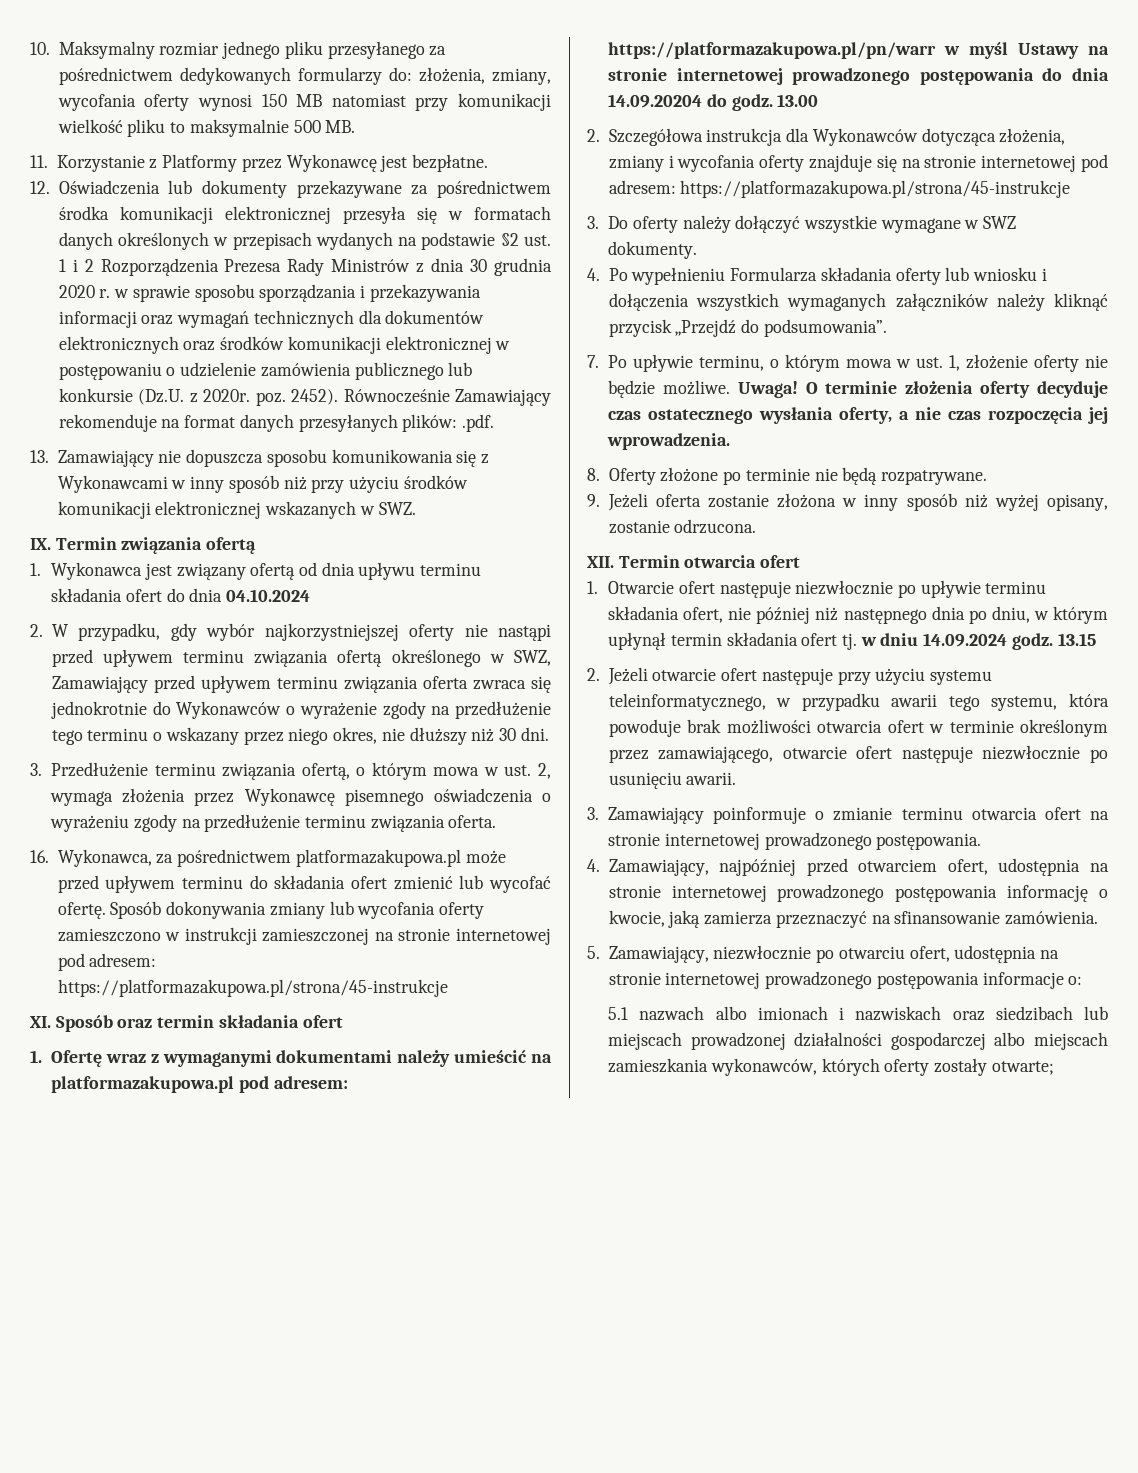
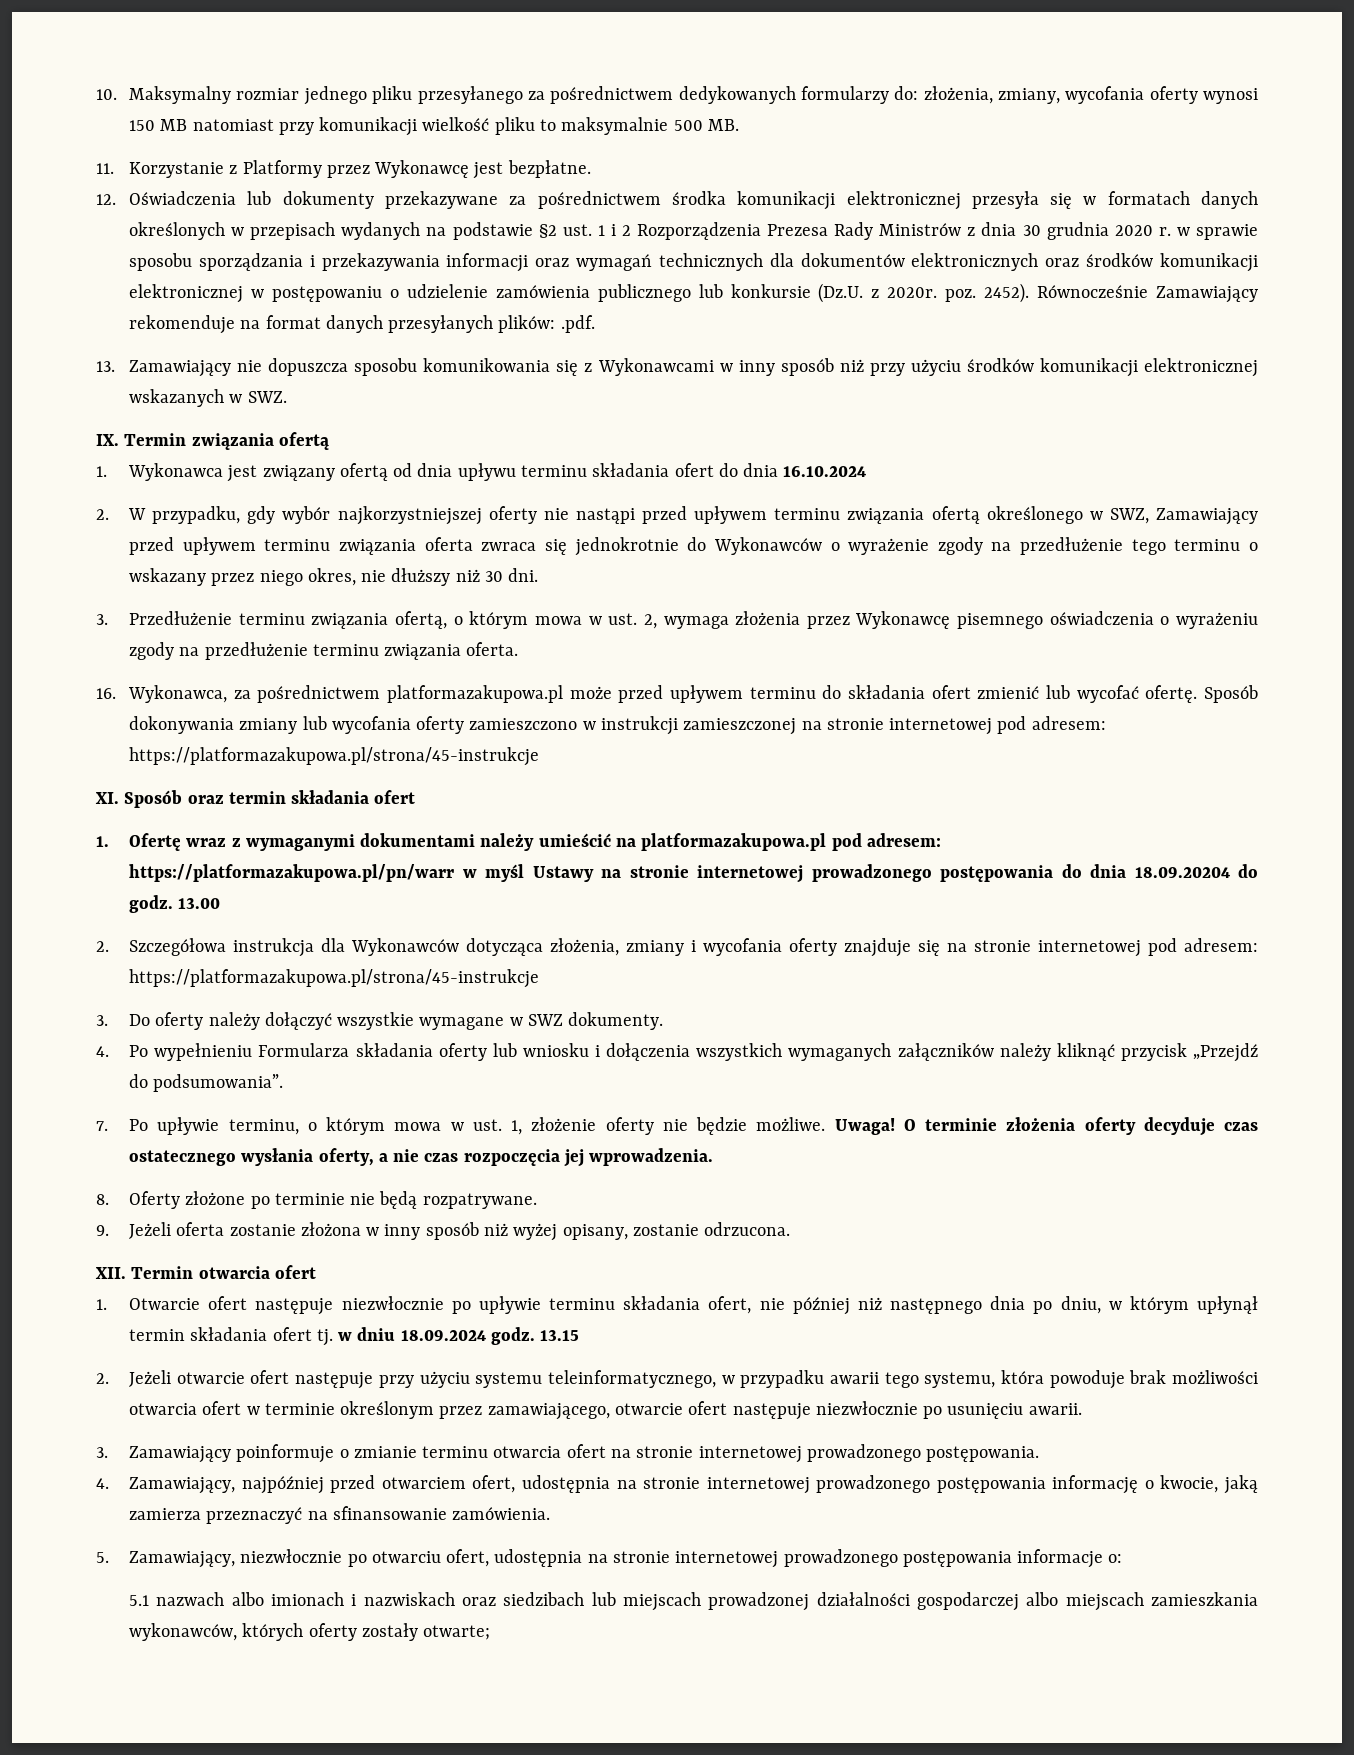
[226,589,311,602] 04.10.2024 -> [783,466,867,477] 16.10.2024
[608,94,703,108] 14.09.20204 -> [1134,867,1230,878] 18.09.20204
[923,633,1008,647] 14.09.2024 -> [400,1330,486,1341] 18.09.2024

